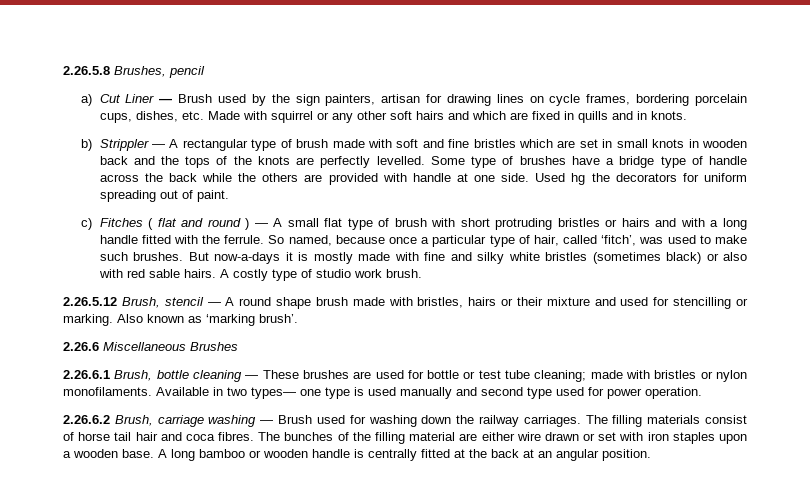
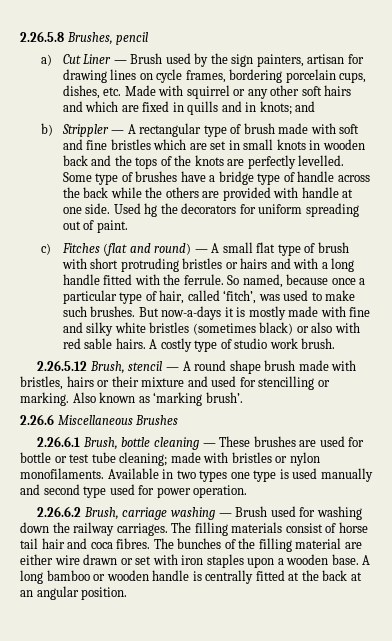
[650,111,687,120] knots. -> [259,101,316,115] knots; and
[148,218,250,230] ( flat and round ) -> [103,243,192,256] (flat and round)
[251,387,296,399] types― -> [199,470,228,482] types

